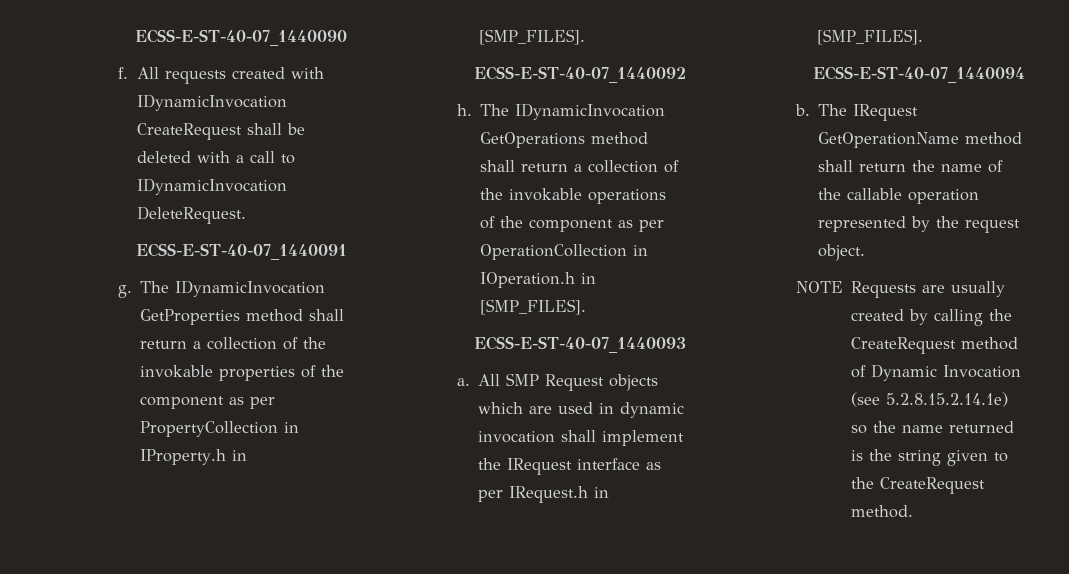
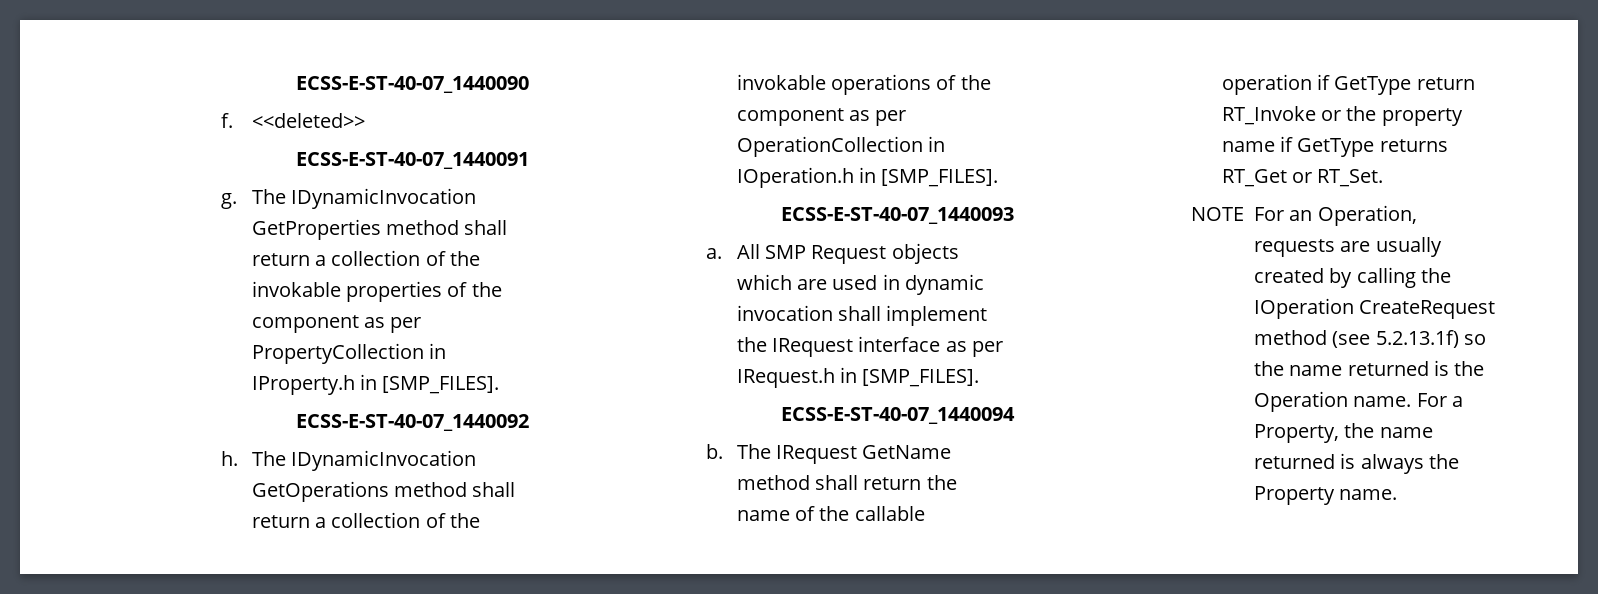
[137,67,325,84] [137,94,288,111] [137,123,306,140] [137,151,296,164] [137,178,288,195] [137,206,247,224] All requests created with IDynamicInvocation CreateRequest shall be deleted with a call to IDynamicInvocation DeleteRequest. -> [251,113,365,128] <<deleted>>
[818,132,960,148] GetOperationName -> [862,445,952,459] GetName
[818,216,1021,233] [818,244,866,261] [795,281,917,298] represented by the request object. // NOTE Requests -> [1317,74,1475,95] [1221,106,1463,126] [1221,136,1448,157] [1221,169,1384,187] [1191,205,1417,226] [1254,239,1336,257] if GetType return RT_Invoke or the property name if GetType returns RT_Get or RT_Set. // NOTE For an Operation, requests
(1013, 315) none -> [1254,298,1355,319] IOperation
[851,364,1022,381] [851,392,1009,407] of Dynamic Invocation (see 5.2.8.15.2.14.1e) -> [1332,330,1459,348] (see 5.2.13.1f)
[898,450,1009,466] [851,477,986,494] [851,505,914,518] string given to the CreateRequest method. -> [1254,391,1463,412] [1254,423,1433,443] [1254,453,1459,474] [1254,486,1398,505] Operation name. For a Property, the name returned is always the Property name.

